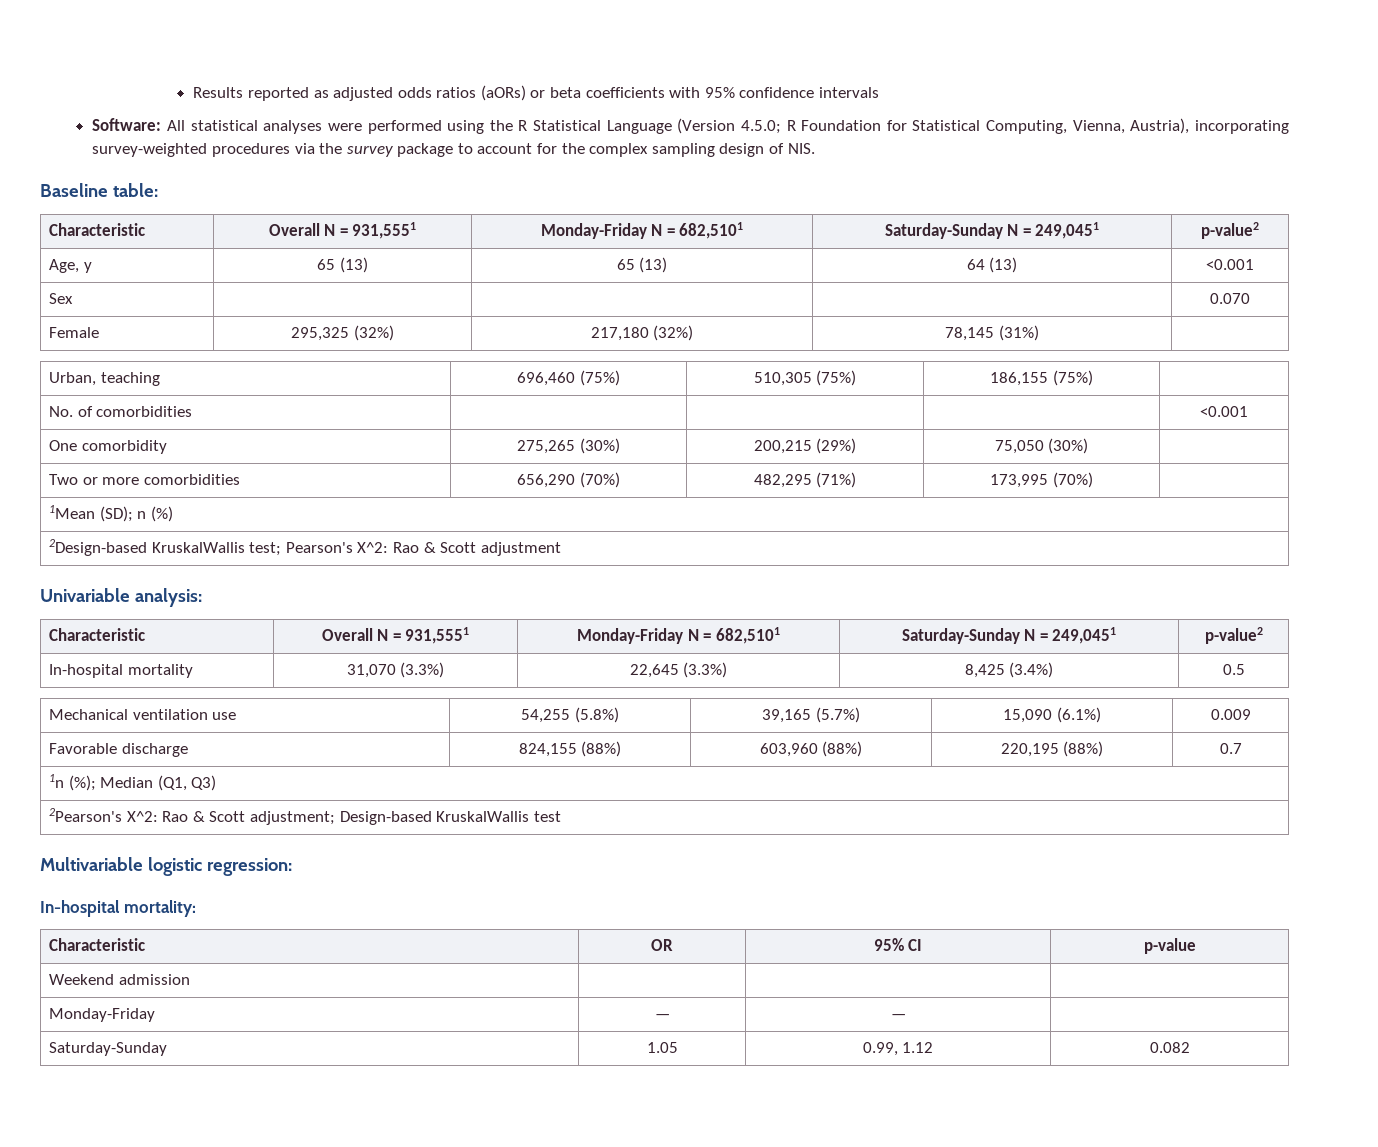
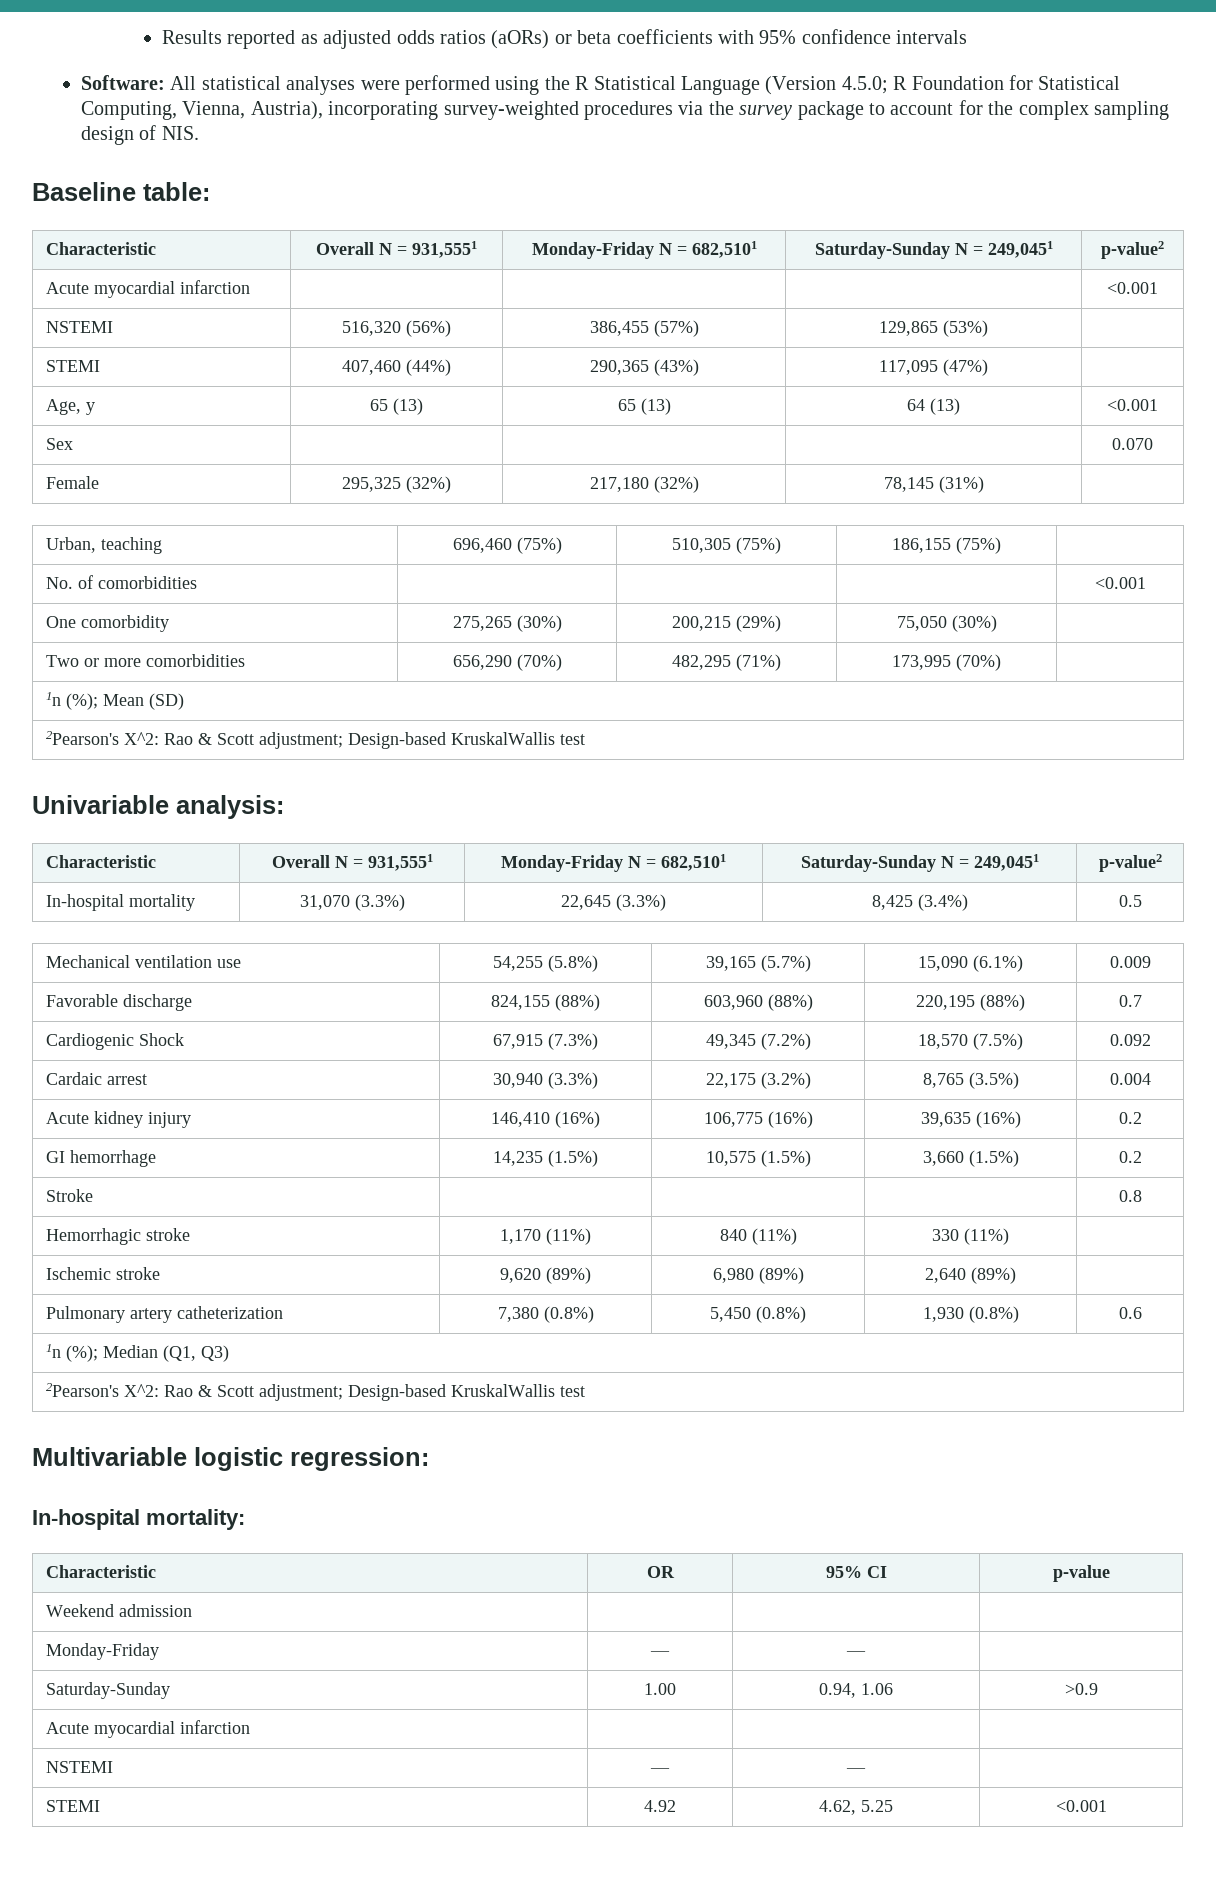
(1259, 230) none -> [46,280,251,298] [1107,282,1158,294] [46,321,114,333] [342,320,451,337] [589,320,699,337] [879,320,988,337] [46,360,101,372] [342,359,451,376] [589,359,699,376] [879,359,988,376] // Acute myocardial infarction | | | | <0.001 // NSTEMI | 516,320 (56%) | 386,455 (57%) | 129,865 (53%) | // STEMI | 407,460 (44%) | 290,365 (43%) | 117,095 (47%) |
[48,505,173,522] [48,539,561,556] 1Mean (SD); n (%) // 2Design-based KruskalWallis test; Pearson's X^2: Rao & Scott adjustment -> [46,692,185,710] [46,731,586,749] 1n (%); Mean (SD) // 2Pearson's X^2: Rao & Scott adjustment; Design-based KruskalWallis test
(1242, 748) none -> [46,1033,185,1050] [493,1033,598,1050] [705,1033,811,1050] [918,1033,1023,1050] [1109,1034,1151,1046] [46,1072,148,1085] [493,1072,598,1089] [705,1072,811,1089] [922,1072,1019,1089] [1109,1073,1151,1085] [46,1111,192,1128] [491,1111,600,1128] [703,1111,813,1128] [920,1111,1021,1128] [1118,1112,1142,1124] [46,1150,157,1167] [493,1150,598,1167] [705,1150,811,1167] [922,1150,1019,1167] [1118,1151,1142,1163] [46,1189,94,1202] [1118,1190,1142,1202] [46,1228,191,1245] [500,1228,591,1245] [719,1228,797,1245] [932,1228,1009,1245] [46,1267,161,1280] [500,1267,591,1284] [712,1267,804,1284] [925,1267,1016,1284] [46,1306,284,1323] [497,1306,594,1323] [710,1306,806,1323] [922,1306,1019,1323] [1118,1307,1142,1319] // Cardiogenic Shock | 67,915 (7.3%) | 49,345 (7.2%) | 18,570 (7.5%) | 0.092 // Cardaic arrest | 30,940 (3.3%) | 22,175 (3.2%) | 8,765 (3.5%) | 0.004 // Acute kidney injury | 146,410 (16%) | 106,775 (16%) | 39,635 (16%) | 0.2 // GI hemorrhage | 14,235 (1.5%) | 10,575 (1.5%) | 3,660 (1.5%) | 0.2 // Stroke | | | | 0.8 // Hemorrhagic stroke | 1,170 (11%) | 840 (11%) | 330 (11%) | // Ischemic stroke | 9,620 (89%) | 6,980 (89%) | 2,640 (89%) | // Pulmonary artery catheterization | 7,380 (0.8%) | 5,450 (0.8%) | 1,930 (0.8%) | 0.6
[646,1042,678,1053] [862,1042,934,1056] [1149,1042,1190,1053] 1.05 | 0.99, 1.12 | 0.082 -> [644,1683,676,1695] [819,1683,893,1698] [1064,1683,1098,1695] [46,1720,251,1738] [46,1761,114,1773] [650,1768,670,1773] [846,1768,866,1773] [46,1800,101,1812] [644,1800,676,1812] [819,1800,893,1815] [1055,1800,1107,1812] 1.00 | 0.94, 1.06 | >0.9 // Acute myocardial infarction | | | // NSTEMI | — | — | // STEMI | 4.92 | 4.62, 5.25 | <0.001

